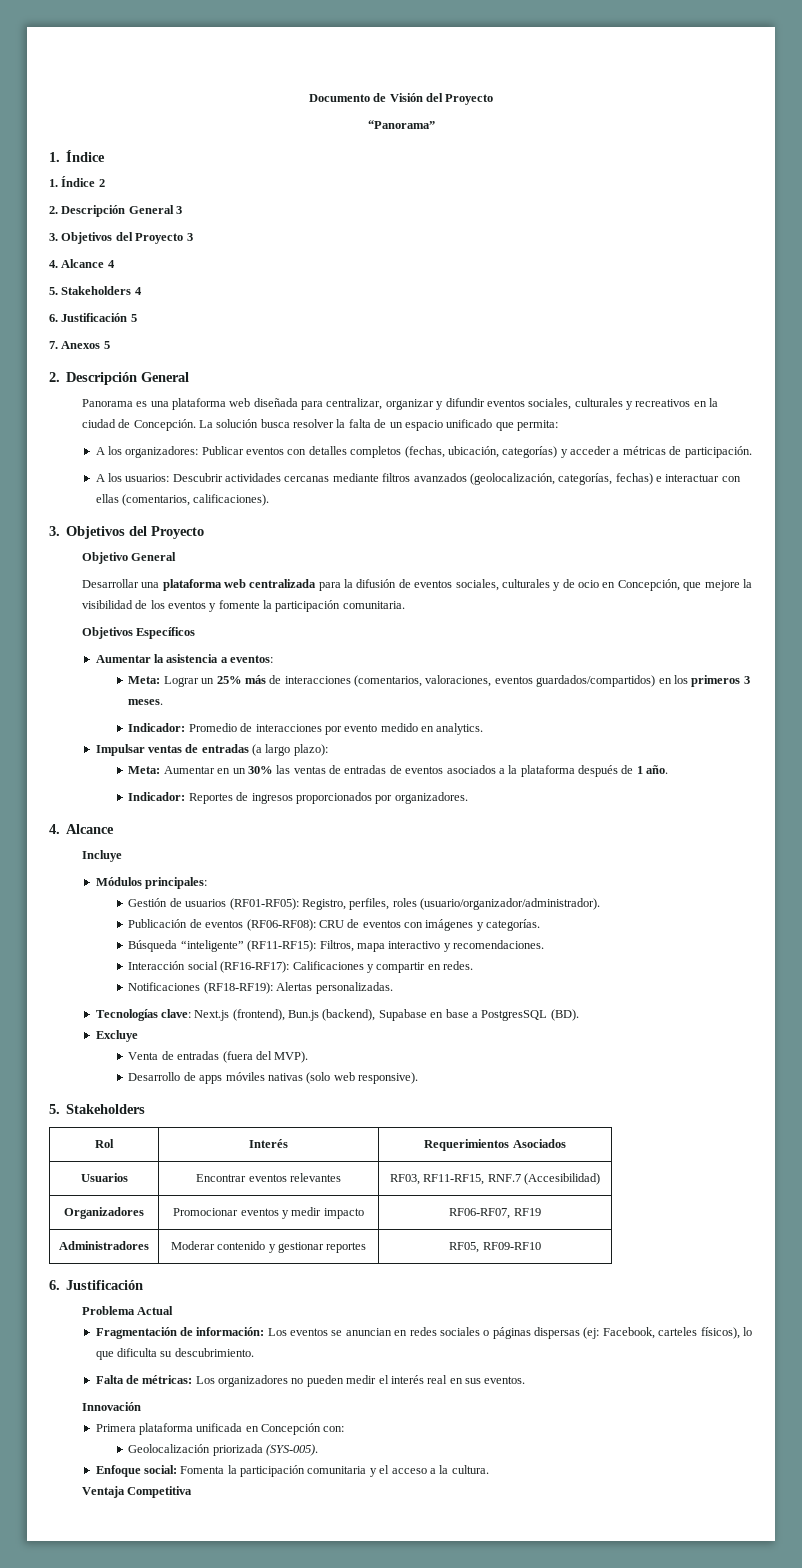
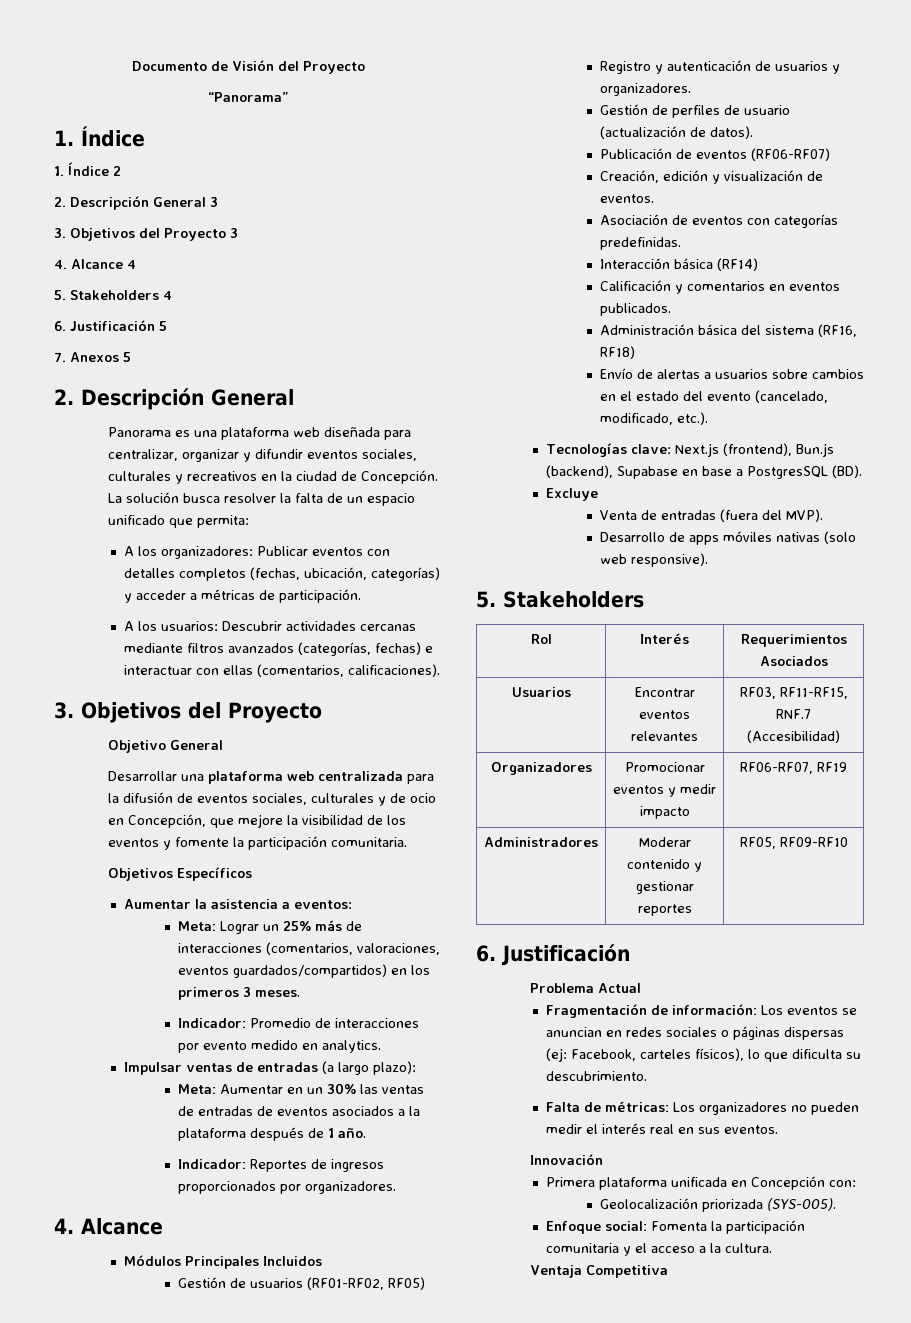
[469,473,613,485] (geolocalización, categorías, -> [297,642,371,656] (categorías,
[81,850,122,862] // Incluye -> (164, 1226) none
[144,877,207,889] principales: -> [184,1256,322,1269] Principales Incluidos
[229,898,601,910] [128,919,541,931] [128,940,545,952] [128,961,474,973] [128,982,393,994] (RF01-RF05): Registro, perfiles, roles (usuario/organizador/administrador). // Publicación de eventos (RF06-RF08): CRU de eventos con imágenes y categorías. // Búsqueda “inteligente” (RF11-RF15): Filtros, mapa interactivo y recomendaciones. // Interacción social (RF16-RF17): Calificaciones y compartir en redes. // Notificaciones (RF18-RF19): Alertas personalizadas. -> [306,1277,425,1290] [599,60,840,74] [599,83,691,96] [599,104,790,118] [599,126,753,139] [599,148,830,161] [599,170,823,184] [599,194,654,203] [599,214,838,228] [599,237,681,250] [599,258,758,271] [599,280,840,294] [599,303,671,316] [599,324,857,337] [599,346,635,359] [599,368,864,379] [599,390,828,403] [599,412,708,425] (RF01-RF02, RF05) // Registro y autenticación de usuarios y organizadores. // Gestión de perfiles de usuario (actualización de datos). // Publicación de eventos (RF06-RF07) // Creación, edición y visualización de eventos. // Asociación de eventos con categorías predefinidas. // Interacción básica (RF14) // Calificación y comentarios en eventos publicados. // Administración básica del sistema (RF16, RF18) // Envío de alertas a usuarios sobre cambios en el estado del evento (cancelado, modificado, etc.).

